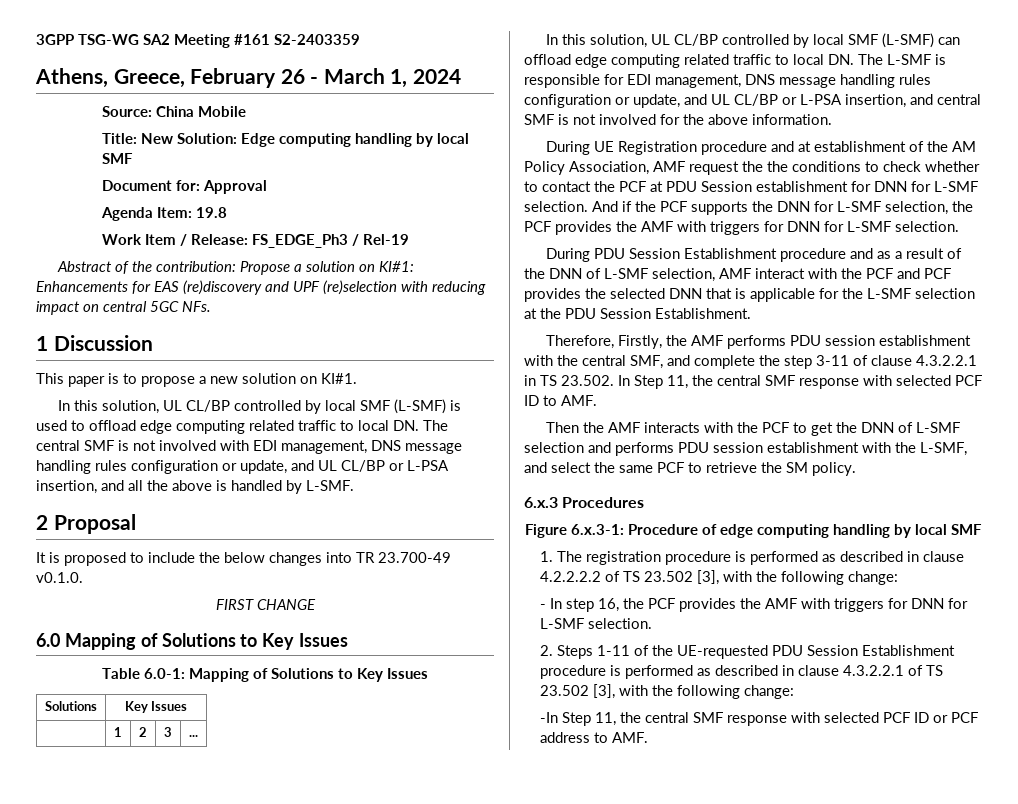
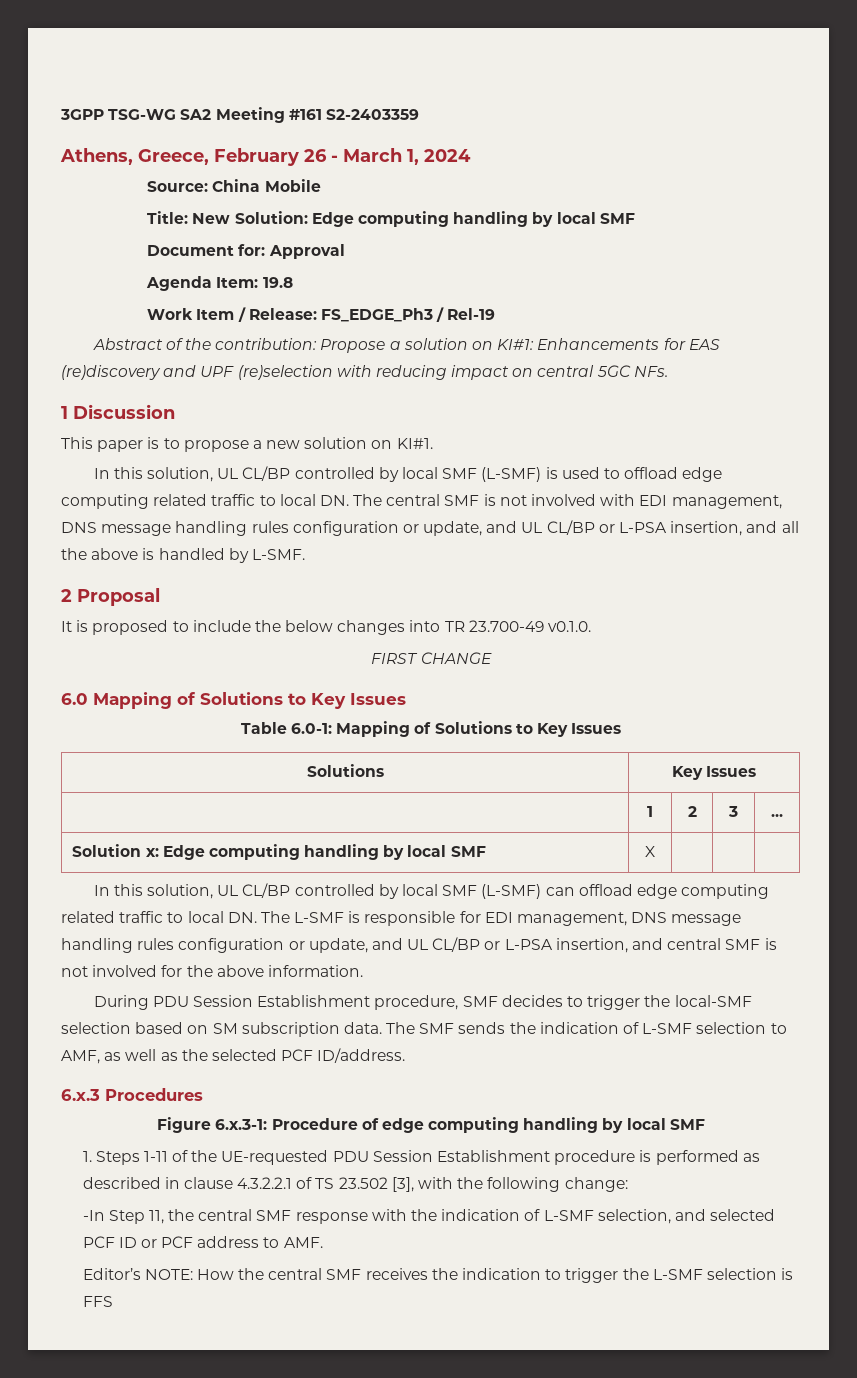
(198, 736) none -> [72,844,486,860] [645,846,655,857] // Solution x: Edge computing handling by local SMF | X | | |
[593,141,976,155] [524,161,980,175] [524,181,978,192] [524,201,973,215] [524,221,959,235] [545,248,962,262] [524,268,951,282] [524,288,975,302] [524,308,751,319] [545,335,971,349] [524,355,977,369] [524,375,982,389] [524,395,597,406] [545,422,960,436] [524,442,967,456] [524,462,856,476] UE Registration procedure and at establishment of the AM Policy Association, AMF request the the conditions to check whether to contact the PCF at PDU Session establishment for DNN for L-SMF selection. And if the PCF supports the DNN for L-SMF selection, the PCF provides the AMF with triggers for DNN for L-SMF selection. // During PDU Session Establishment procedure and as a result of the DNN of L-SMF selection, AMF interact with the PCF and PCF provides the selected DNN that is applicable for the L-SMF selection at the PDU Session Establishment. // Therefore, Firstly, the AMF performs PDU session establishment with the central SMF, and complete the step 3-11 of clause 4.3.2.2.1 in TS 23.502. In Step 11, the central SMF response with selected PCF ID to AMF. // Then the AMF interacts with the PCF to get the DNN of L-SMF selection and performs PDU session establishment with the L-SMF, and select the same PCF to retrieve the SM policy. -> [152,995,752,1010] [61,1022,787,1037] [61,1048,406,1064] PDU Session Establishment procedure, SMF decides to trigger the local-SMF selection based on SM subscription data. The SMF sends the indication of L-SMF selection to AMF, as well as the selected PCF ID/address.
[557,551,965,565] [540,570,899,585] [540,598,969,612] [540,618,653,629] [540,645,554,656] The registration procedure is performed as described in clause 4.2.2.2.2 of TS 23.502 [3], with the following change: // - In step 16, the PCF provides the AMF with triggers for DNN for L-SMF selection. // 2. -> (92, 1156) none
(821, 717) none -> [411,1209,706,1224] the indication of L-SMF selection, and
(649, 737) none -> [82,1268,794,1283] [82,1296,113,1307] // Editor’s NOTE: How the central SMF receives the indication to trigger the L-SMF selection is FFS

